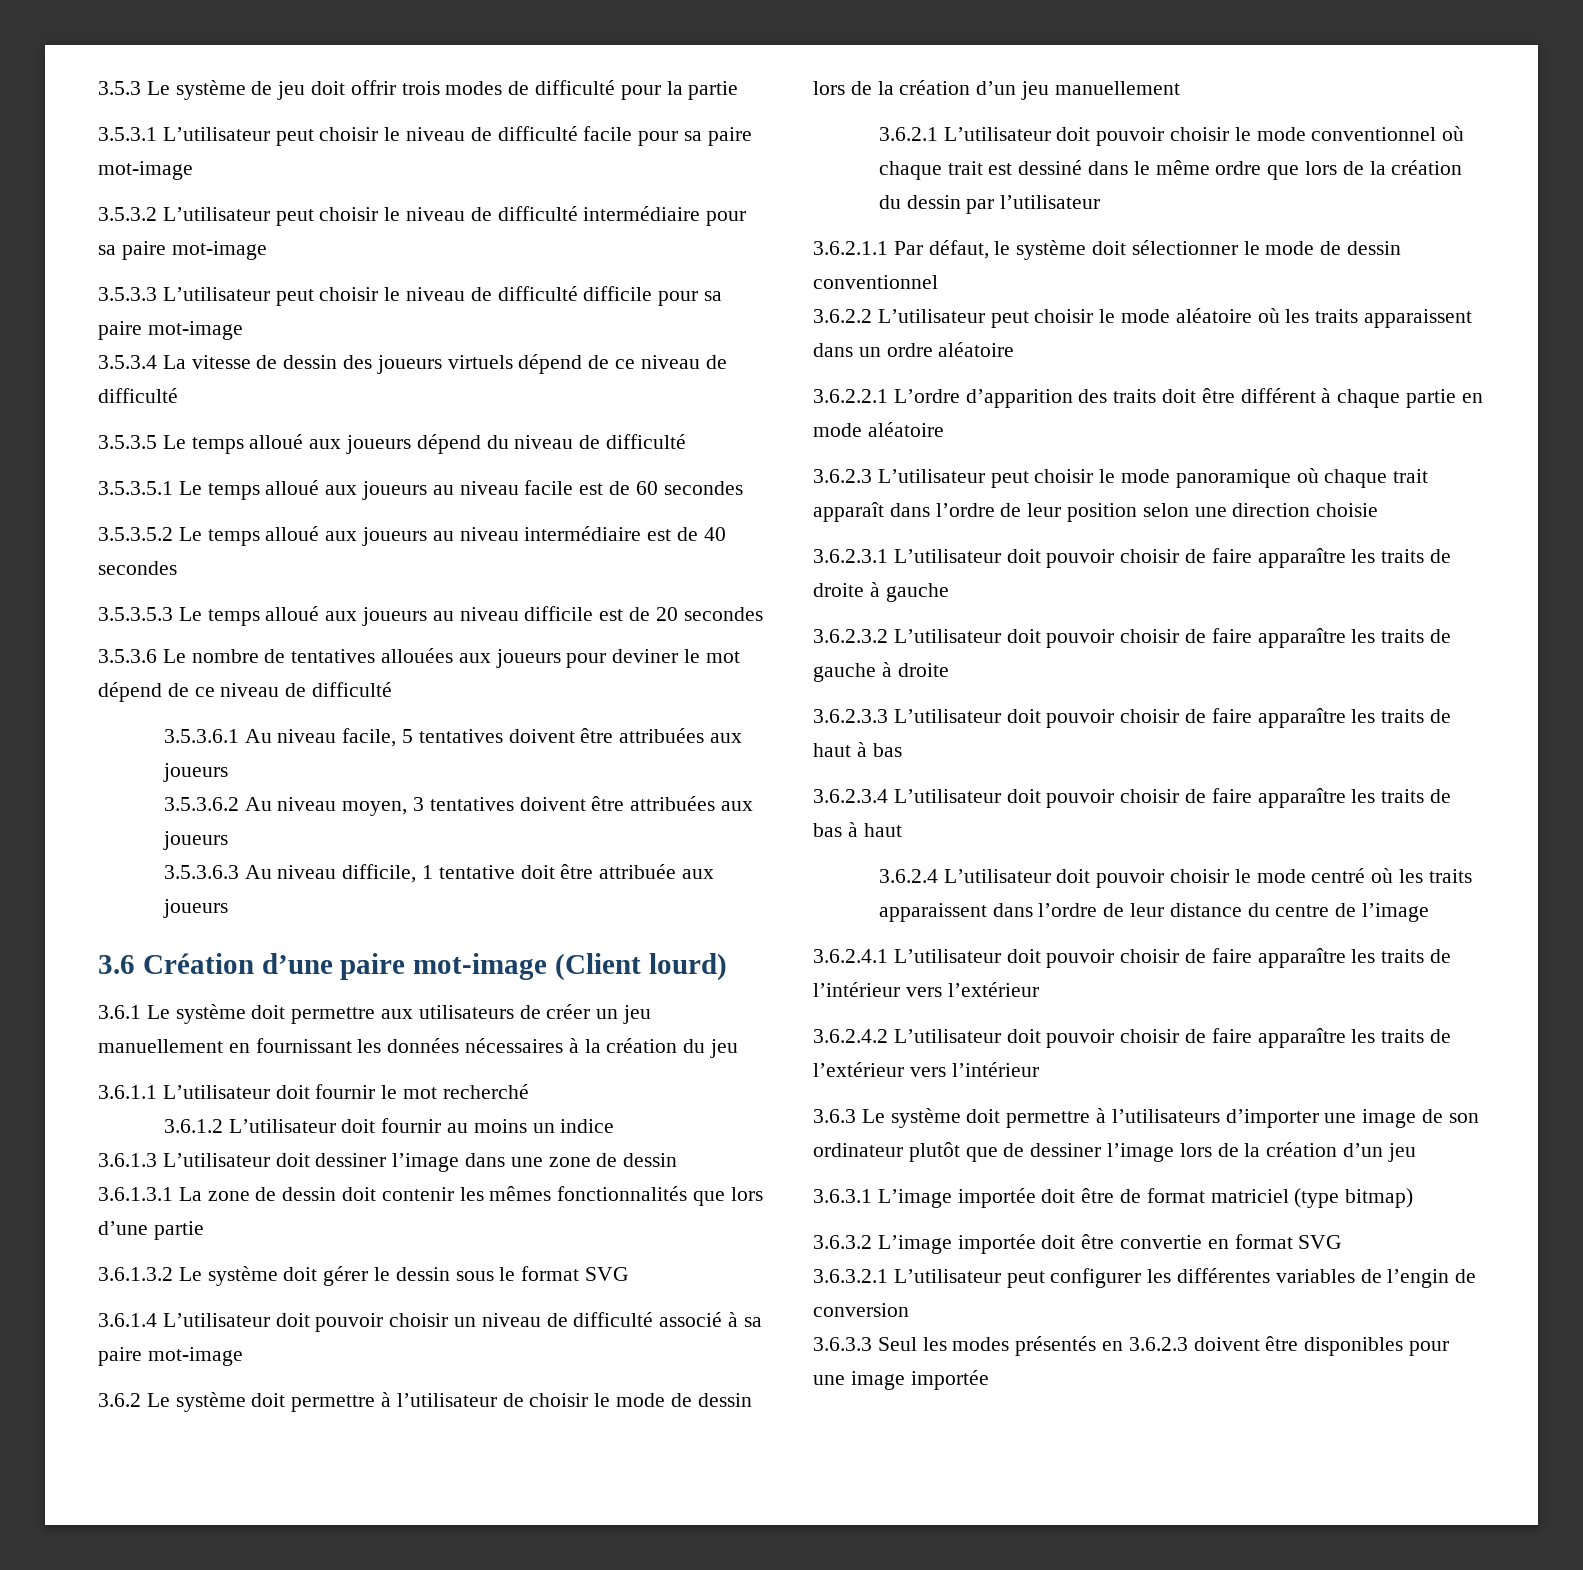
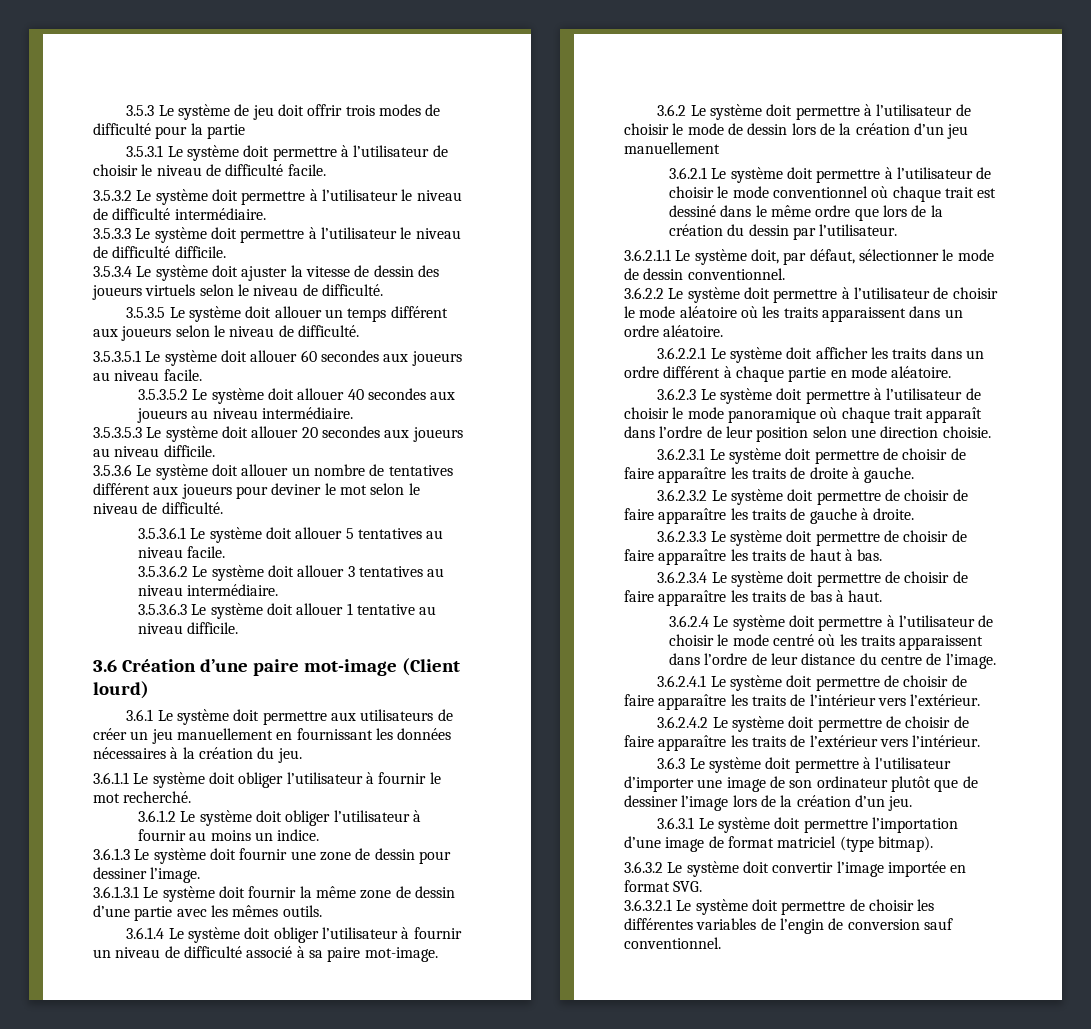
[162,126,752,146] [98,161,193,180] [98,206,747,226] [98,241,267,260] [98,286,723,306] [98,321,243,340] [98,355,186,369] L’utilisateur peut choisir le niveau de difficulté facile pour sa paire mot-image // 3.5.3.2 L’utilisateur peut choisir le niveau de difficulté intermédiaire pour sa paire mot-image // 3.5.3.3 L’utilisateur peut choisir le niveau de difficulté difficile pour sa paire mot-image // 3.5.3.4 La -> [167,145,448,161] [93,164,326,176] [93,189,462,205] [93,208,266,220] [93,227,461,243] [93,246,226,258] [93,265,303,281] Le système doit permettre à l’utilisateur de choisir le niveau de difficulté facile. // 3.5.3.2 Le système doit permettre à l’utilisateur le niveau de difficulté intermédiaire. // 3.5.3.3 Le système doit permettre à l’utilisateur le niveau de difficulté difficile. // 3.5.3.4 Le système doit ajuster la
[518,354,727,374] [98,388,178,403] dépend de ce niveau de difficulté -> [199,284,383,296] selon le niveau de difficulté.
[191,434,687,454] temps alloué aux joueurs dépend du niveau de difficulté -> [188,306,448,322] [93,325,359,341] système doit allouer un temps différent aux joueurs selon le niveau de difficulté.
[207,480,743,500] [98,526,726,546] [98,561,177,575] [98,606,763,626] [98,649,186,663] temps alloué aux joueurs au niveau facile est de 60 secondes // 3.5.3.5.2 Le temps alloué aux joueurs au niveau intermédiaire est de 40 secondes // 3.5.3.5.3 Le temps alloué aux joueurs au niveau difficile est de 20 secondes // 3.5.3.6 Le -> [164,350,462,366] [93,369,202,381] [138,388,456,404] [137,407,354,423] [93,426,463,442] [93,445,215,457] [93,464,310,480] système doit allouer 60 secondes aux joueurs au niveau facile. // 3.5.3.5.2 Le système doit allouer 40 secondes aux joueurs au niveau intermédiaire. // 3.5.3.5.3 Le système doit allouer 20 secondes aux joueurs au niveau difficile. // 3.5.3.6 Le système doit allouer un
[381,648,454,663] allouées -> [93,483,150,495] différent
[98,682,393,702] dépend de ce niveau de difficulté -> [370,483,420,495] [93,502,223,514] selon le niveau de difficulté.
[244,728,743,747] [162,763,228,782] [163,796,754,816] [162,831,228,850] [163,864,715,883] [162,899,228,918] Au niveau facile, 5 tentatives doivent être attribuées aux joueurs // 3.5.3.6.2 Au niveau moyen, 3 tentatives doivent être attribuées aux joueurs // 3.5.3.6.3 Au niveau difficile, 1 tentative doit être attribuée aux joueurs -> [190,527,444,543] [138,546,226,558] [138,565,445,581] [138,584,279,596] [138,603,437,619] [138,622,239,634] Le système doit allouer 5 tentatives au niveau facile. // 3.5.3.6.2 Le système doit allouer 3 tentatives au niveau intermédiaire. // 3.5.3.6.3 Le système doit allouer 1 tentative au niveau difficile.
[710,1039,739,1058] jeu -> [277,748,302,763] jeu.
[162,1085,310,1099] L’utilisateur doit -> [133,772,374,788] Le système doit obliger l’utilisateur à
[442,1084,529,1099] recherché -> [123,791,192,803] recherché.
[228,1119,376,1133] L’utilisateur doit -> [180,810,422,826] Le système doit obliger l’utilisateur à
[560,1119,615,1133] indice -> [277,829,320,841] indice.
[162,1153,506,1172] L’utilisateur doit dessiner l’image dans -> [134,848,288,864] Le système doit fournir
[98,1186,763,1206] [98,1221,204,1240] [98,1266,630,1286] [98,1313,449,1332] // 3.6.1.3.1 La zone de dessin doit contenir les mêmes fonctionnalités que lors d’une partie // 3.6.1.3.2 Le système doit gérer le dessin sous le format SVG // 3.6.1.4 L’utilisateur doit pouvoir choisir -> [418,851,451,864] [93,867,201,883] [93,886,455,902] [93,905,322,921] [126,927,462,943] pour dessiner l’image. // 3.6.1.3.1 Le système doit fournir la même zone de dessin d’une partie avec les mêmes outils. // 3.6.1.4 Le système doit obliger l’utilisateur à fournir
[147,1347,243,1366] mot-image -> [364,947,438,962] mot-image.
[943,127,1165,146] L’utilisateur doit pouvoir -> [711,167,992,183] Le système doit permettre à l’utilisateur de
[1000,195,1101,209] l’utilisateur -> [819,224,898,236] l’utilisateur.
[893,240,1127,260] Par défaut, le système doit -> [675,249,855,265] Le système doit, par défaut,
[813,275,938,289] conventionnel -> [687,268,785,280] conventionnel.
[877,309,1029,328] L’utilisateur peut -> [668,287,949,303] Le système doit permettre à l’utilisateur de
[938,342,1015,357] aléatoire -> [663,325,724,337] aléatoire.
[893,388,1235,408] L’ordre d’apparition des traits doit être -> [710,347,984,363] [624,366,659,378] Le système doit afficher les traits dans un ordre
[867,422,944,437] [813,469,1029,488] aléatoire // 3.6.2.3 L’utilisateur peut -> [891,366,952,378] [657,388,981,404] aléatoire. // 3.6.2.3 Le système doit permettre à l’utilisateur de
[1316,503,1379,517] choisie -> [942,426,991,438] choisie.
[893,549,1115,568] L’utilisateur doit pouvoir -> [709,448,898,464] Le système doit permettre de
[885,583,949,602] gauche -> [864,467,915,483] gauche.
[893,629,1115,648] L’utilisateur doit pouvoir -> [711,489,900,505] Le système doit permettre de
[897,663,949,677] droite -> [873,508,915,520] droite.
[893,709,1115,728] L’utilisateur doit pouvoir -> [710,530,899,546] Le système doit permettre de
[872,743,902,757] bas -> [857,549,883,561] bas.
[893,789,1115,808] L’utilisateur doit pouvoir -> [711,571,900,587] Le système doit permettre de
[863,823,902,837] haut -> [848,590,883,602] haut.
[943,869,1165,888] L’utilisateur doit pouvoir -> [713,615,994,631] Le système doit permettre à l’utilisateur de
[1362,903,1430,922] l’image -> [945,653,996,669] l’image.
[893,949,1115,968] L’utilisateur doit pouvoir -> [710,675,899,691] Le système doit permettre de
[947,982,1039,997] l’extérieur -> [910,694,981,706] l’extérieur.
[893,1029,1115,1048] L’utilisateur doit pouvoir -> [712,716,901,732] Le système doit permettre de
[951,1062,1039,1077] l’intérieur -> [912,735,981,747] l’intérieur.
[1111,1109,1220,1123] l’utilisateurs -> [875,757,952,769] l'utilisateur
[1387,1143,1416,1162] jeu -> [888,796,913,811] jeu.
[877,1188,1115,1208] L’image importée doit être -> [698,817,958,833] [624,836,705,852] Le système doit permettre l’importation d’une image
[1345,1188,1414,1208] bitmap) -> [877,836,933,852] bitmap).
[877,1234,1203,1254] L’image importée doit être convertie -> [667,861,946,877] Le système doit convertir l’image importée
[1298,1235,1343,1249] SVG -> [673,881,703,892] SVG.
[893,1268,1142,1288] L’utilisateur peut configurer -> [676,899,914,915] Le système doit permettre de choisir
[813,1336,1450,1356] [813,1370,989,1390] // 3.6.3.3 Seul les modes présentés en 3.6.2.3 doivent être disponibles pour une image importée -> [923,918,953,930] [624,937,721,949] sauf conventionnel.

